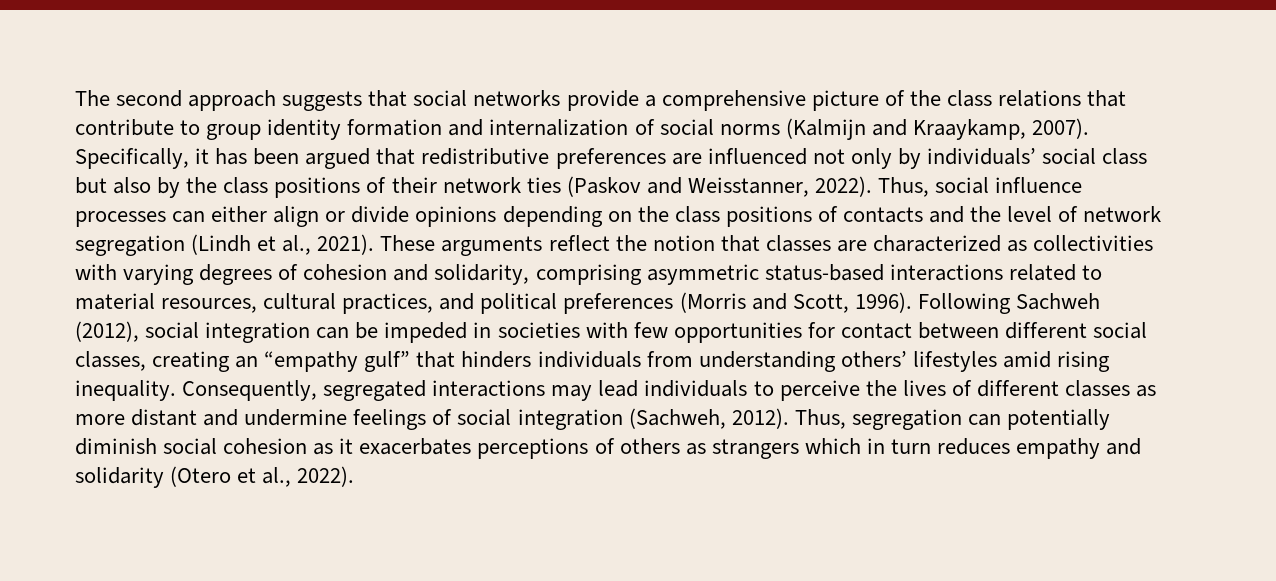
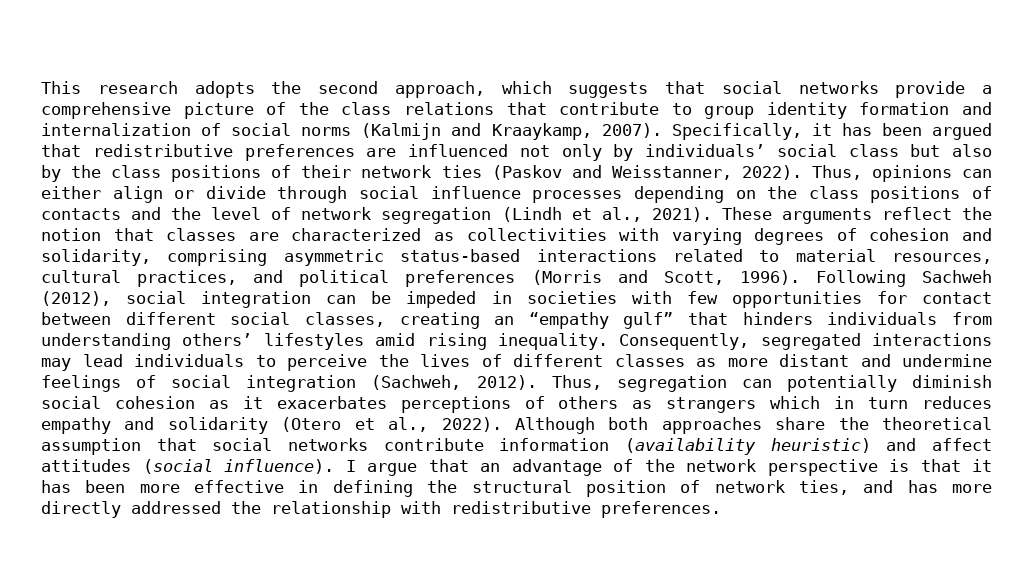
[75,90,277,111] The second approach -> [41,81,552,98] This research adopts the second approach, which
[935,177,1083,194] [75,211,166,227] social influence processes -> [871,165,952,182] opinions
[415,206,497,227] opinions -> [277,186,623,203] through social influence processes
(355, 476) none -> [514,417,992,434] [41,438,992,455] [41,459,992,476] [41,480,993,497] [41,501,721,518] Although both approaches share the theoretical assumption that social networks contribute information (availability heuristic) and affect attitudes (social influence). I argue that an advantage of the network perspective is that it has been more effective in defining the structural position of network ties, and has more directly addressed the relationship with redistributive preferences.

